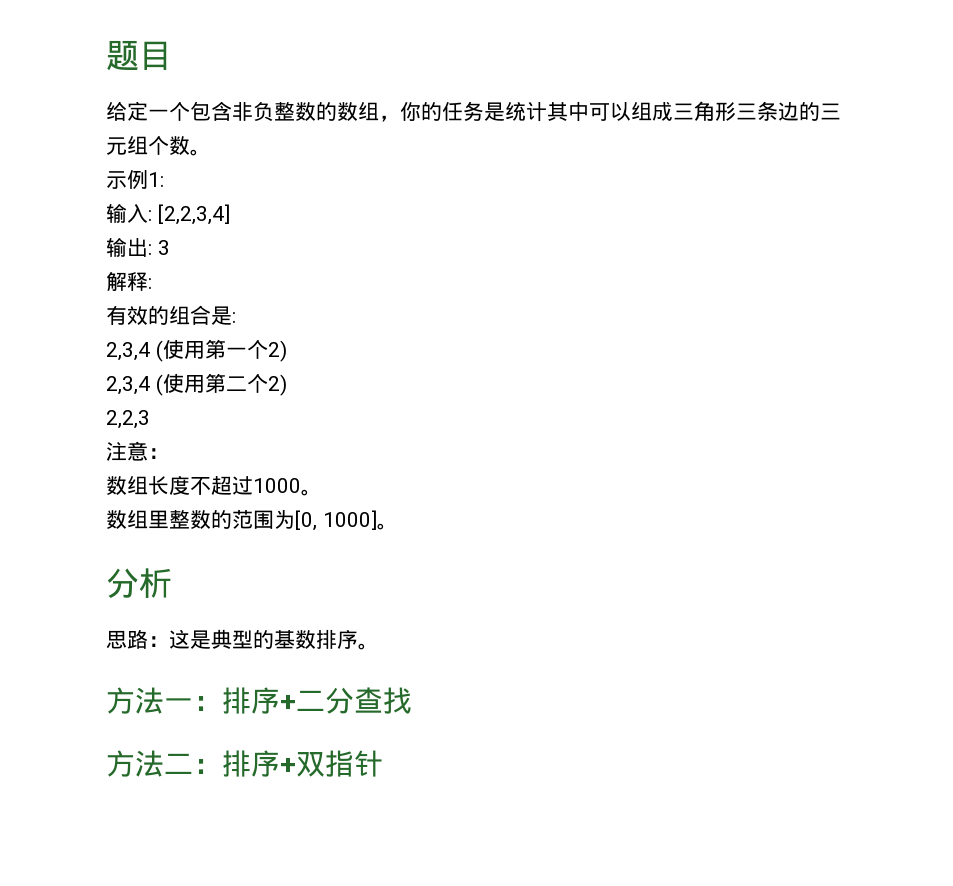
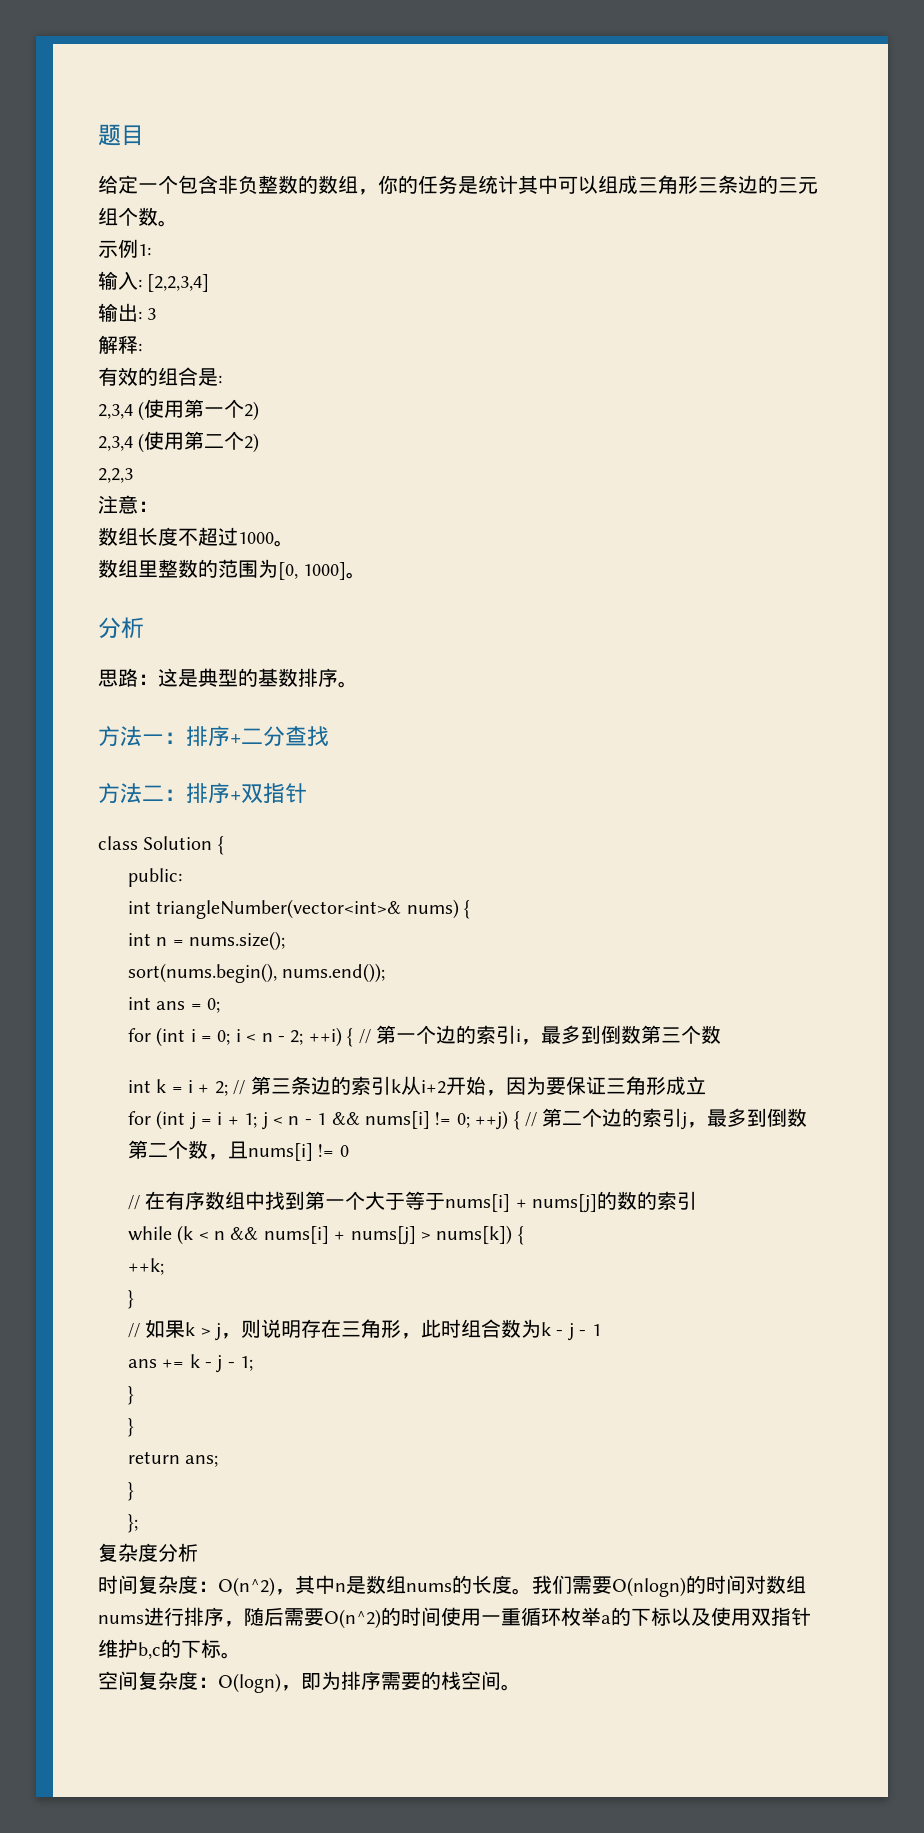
(383, 763) none -> [98,836,224,855] [127,868,182,887] [127,899,470,919] [127,931,285,951] [127,963,386,983] [127,997,220,1013] [127,1025,721,1047] [127,1076,706,1096] [127,1108,808,1130] [127,1140,349,1161] [127,1191,697,1213] [127,1225,524,1245] [127,1258,164,1275] [127,1290,134,1309] [127,1319,601,1341] [127,1354,254,1373] [127,1386,134,1405] [127,1418,134,1437] [127,1451,219,1467] [127,1482,134,1501] [127,1514,138,1533] [98,1543,198,1562] [98,1575,806,1597] [98,1607,811,1629] [98,1639,241,1659] [98,1671,521,1693] // class Solution { // public: // int triangleNumber(vector<int>& nums) { // int n = nums.size(); // sort(nums.begin(), nums.end()); // int ans = 0; // for (int i = 0; i < n - 2; ++i) { // 第一个边的索引i，最多到倒数第三个数 // int k = i + 2; // 第三条边的索引k从i+2开始，因为要保证三角形成立 // for (int j = i + 1; j < n - 1 && nums[i] != 0; ++j) { // 第二个边的索引j，最多到倒数第二个数，且nums[i] != 0 // // 在有序数组中找到第一个大于等于nums[i] + nums[j]的数的索引 // while (k < n && nums[i] + nums[j] > nums[k]) { // ++k; // } // // 如果k > j，则说明存在三角形，此时组合数为k - j - 1 // ans += k - j - 1; // } // } // return ans; // } // }; // 复杂度分析 // 时间复杂度：O(n^2)，其中n是数组nums的长度。我们需要O(nlogn)的时间对数组nums进行排序，随后需要O(n^2)的时间使用一重循环枚举a的下标以及使用双指针维护b,c的下标。 // 空间复杂度：O(logn)，即为排序需要的栈空间。

